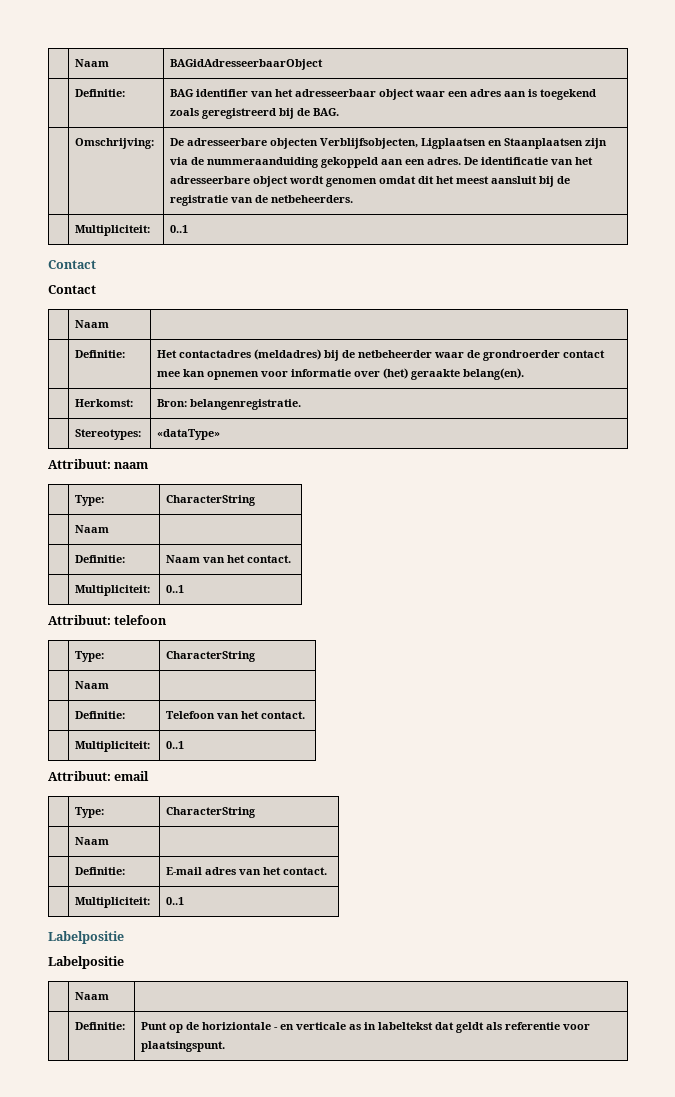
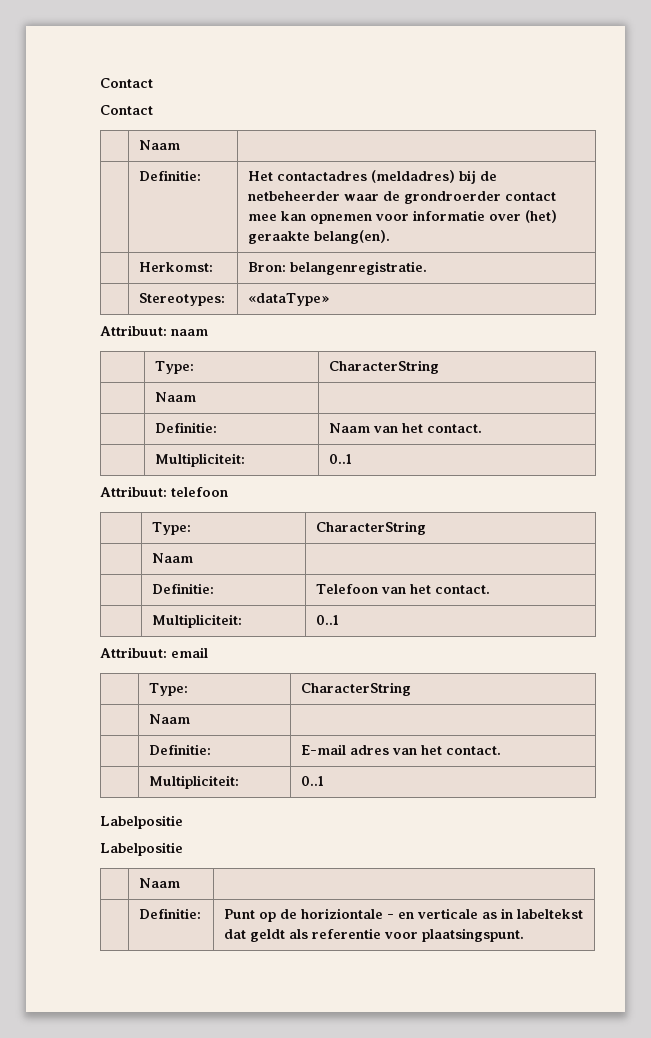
[75,59,110,67] [170,59,324,70] [75,89,126,97] [170,89,597,100] [170,108,340,119] [75,138,155,149] [170,138,608,149] [170,157,594,168] [170,176,571,187] [170,195,354,206] [75,225,151,236] [170,225,189,233] | Naam | BAGidAdresseerbaarObject // | Definitie: | BAG identifier van het adresseerbaar object waar een adres aan is toegekend zoals geregistreerd bij de BAG. // | Omschrijving: | De adresseerbare objecten Verblijfsobjecten, Ligplaatsen en Staanplaatsen zijn via de nummeraanduiding gekoppeld aan een adres. De identificatie van het adresseerbare object wordt genomen omdat dit het meest aansluit bij de registratie van de netbeheerders. // | Multipliciteit: | 0..1 // -> (100, 83) none

